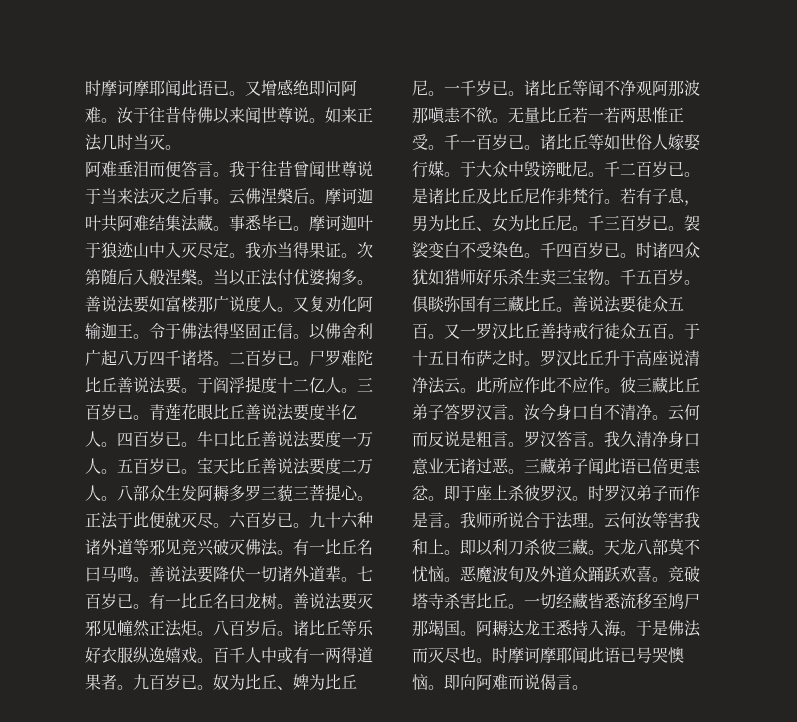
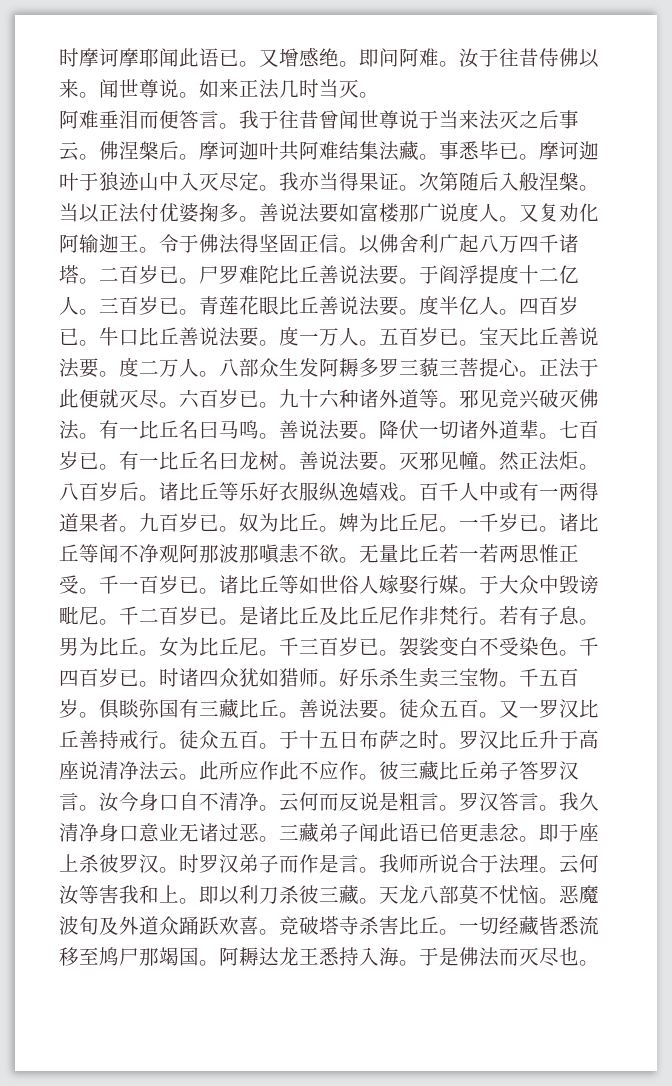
(309, 87) none -> [339,61,359,67] 。
(245, 115) none -> [79,92,99,98] 。
[213,188,245,205] 。云 -> [59,142,99,161] 云。
(309, 412) none -> [399,309,419,315] 。
(325, 439) none -> [259,340,279,346] 。
(325, 466) none -> [99,371,119,377] 。
(149, 547) none -> [439,402,459,408] 。
(213, 574) none -> [359,433,379,439] 。
(357, 601) none -> [379,464,399,470] 。
(133, 628) none -> [479,464,499,470] 。
[277,686,293,690] 、 -> [319,526,339,532] 。
[684,200,700,206] ， -> [579,619,599,625] 。
[476,227,492,231] 、 -> [139,650,159,656] 。
(476, 277) none -> [319,681,339,687] 。
(636, 304) none -> [379,712,399,718] 。
(604, 331) none -> [159,743,179,749] 。
[492,647,684,663] [412,674,588,691] 时摩诃摩耶闻此语已号哭懊恼。即向阿难而说偈言。 -> (599, 963) none

